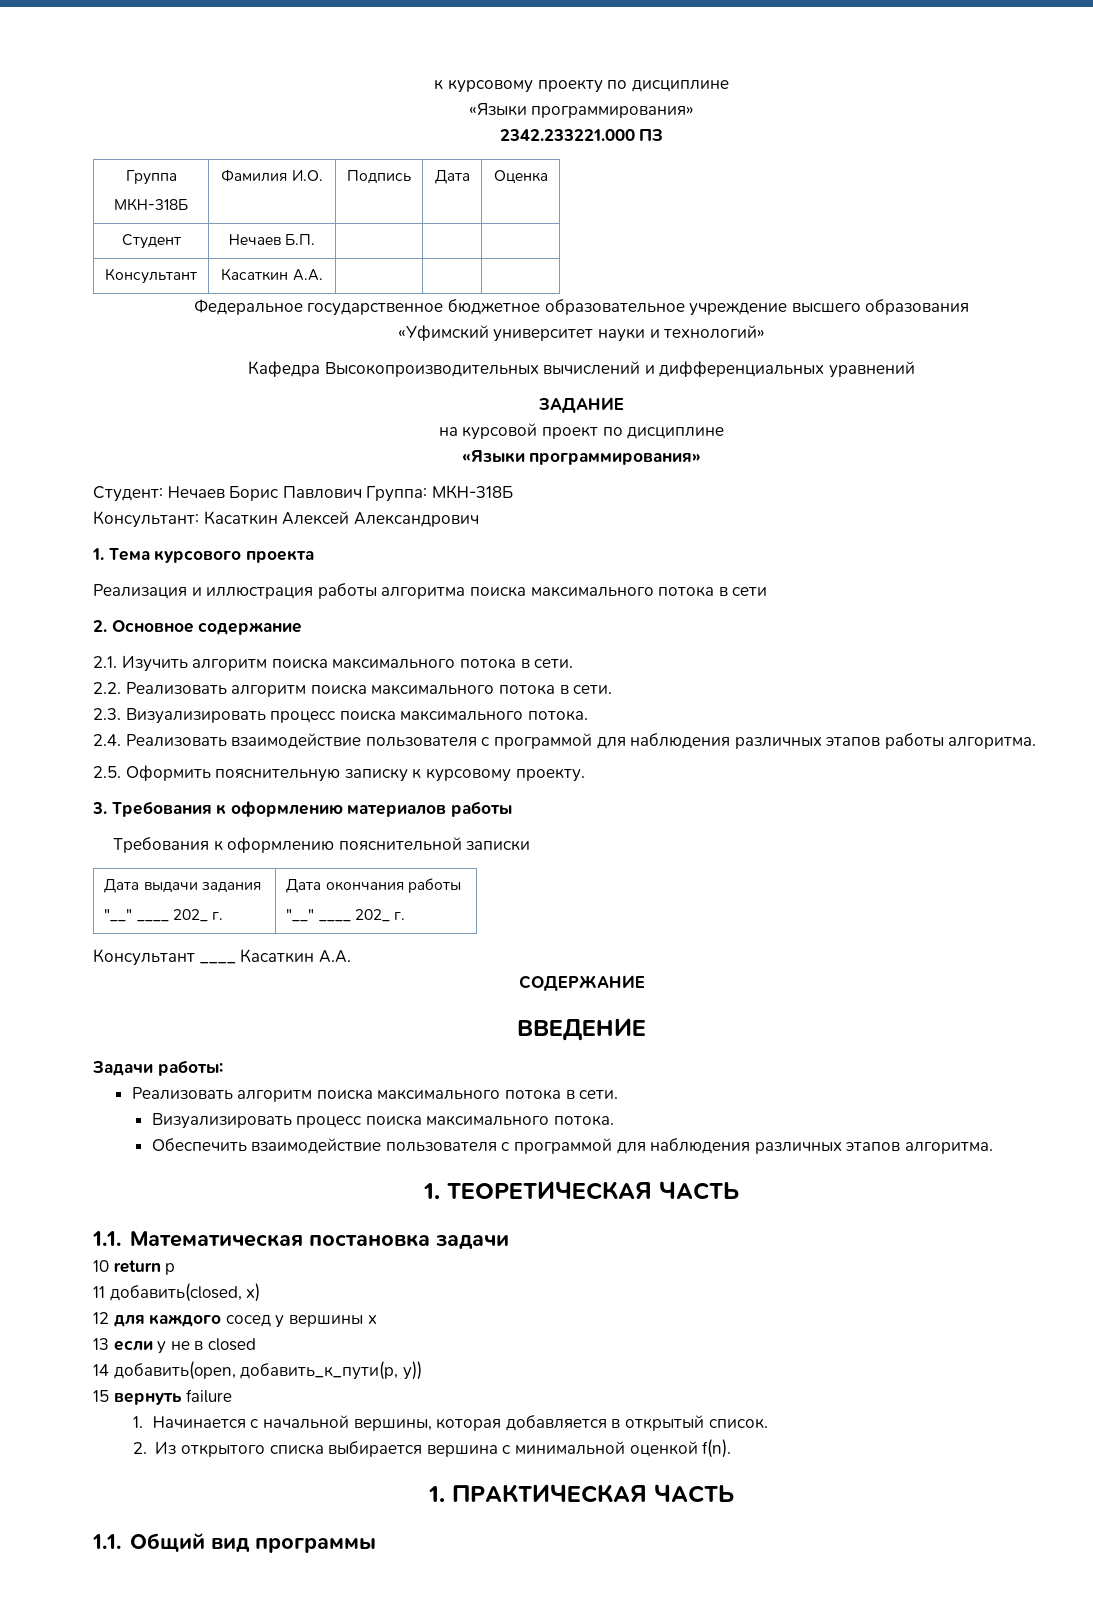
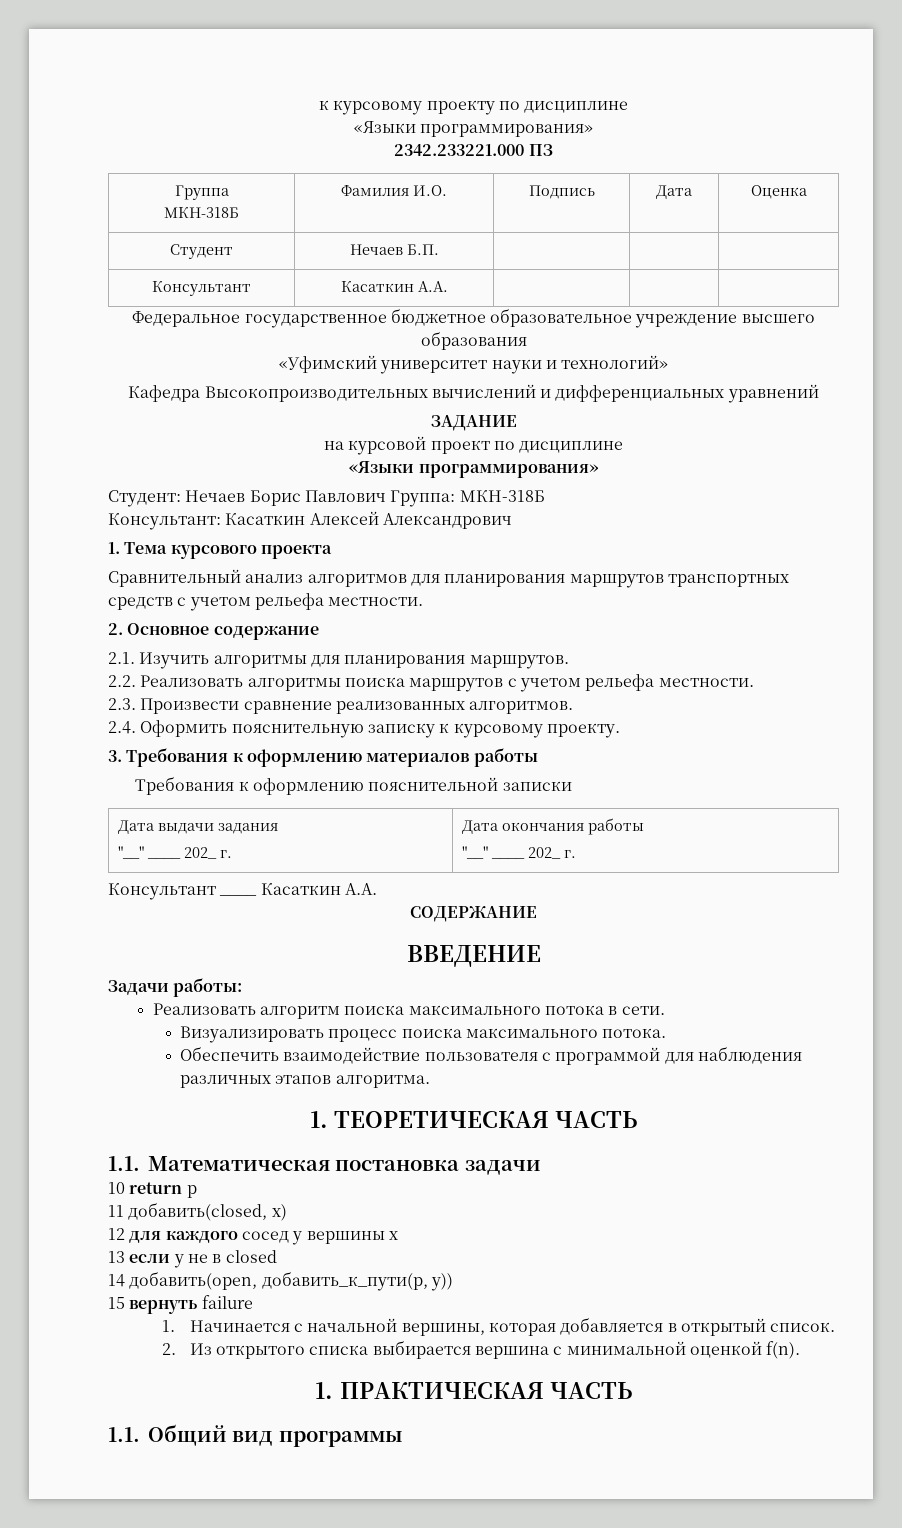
[93,583,768,599] Реализация и иллюстрация работы алгоритма поиска максимального потока в сети -> [108,569,789,588] [108,593,424,611] Сравнительный анализ алгоритмов для планирования маршрутов транспортных средств с учетом рельефа местности.
[192,658,574,671] [93,682,613,697] [93,708,588,724] [93,733,1037,749] [93,766,121,778] алгоритм поиска максимального потока в сети. // 2.2. Реализовать алгоритм поиска максимального потока в сети. // 2.3. Визуализировать процесс поиска максимального потока. // 2.4. Реализовать взаимодействие пользователя с программой для наблюдения различных этапов работы алгоритма. // 2.5. -> [213,655,569,669] [108,674,754,692] [108,698,574,714] [108,721,136,734] алгоритмы для планирования маршрутов. // 2.2. Реализовать алгоритмы поиска маршрутов с учетом рельефа местности. // 2.3. Произвести сравнение реализованных алгоритмов. // 2.4.

